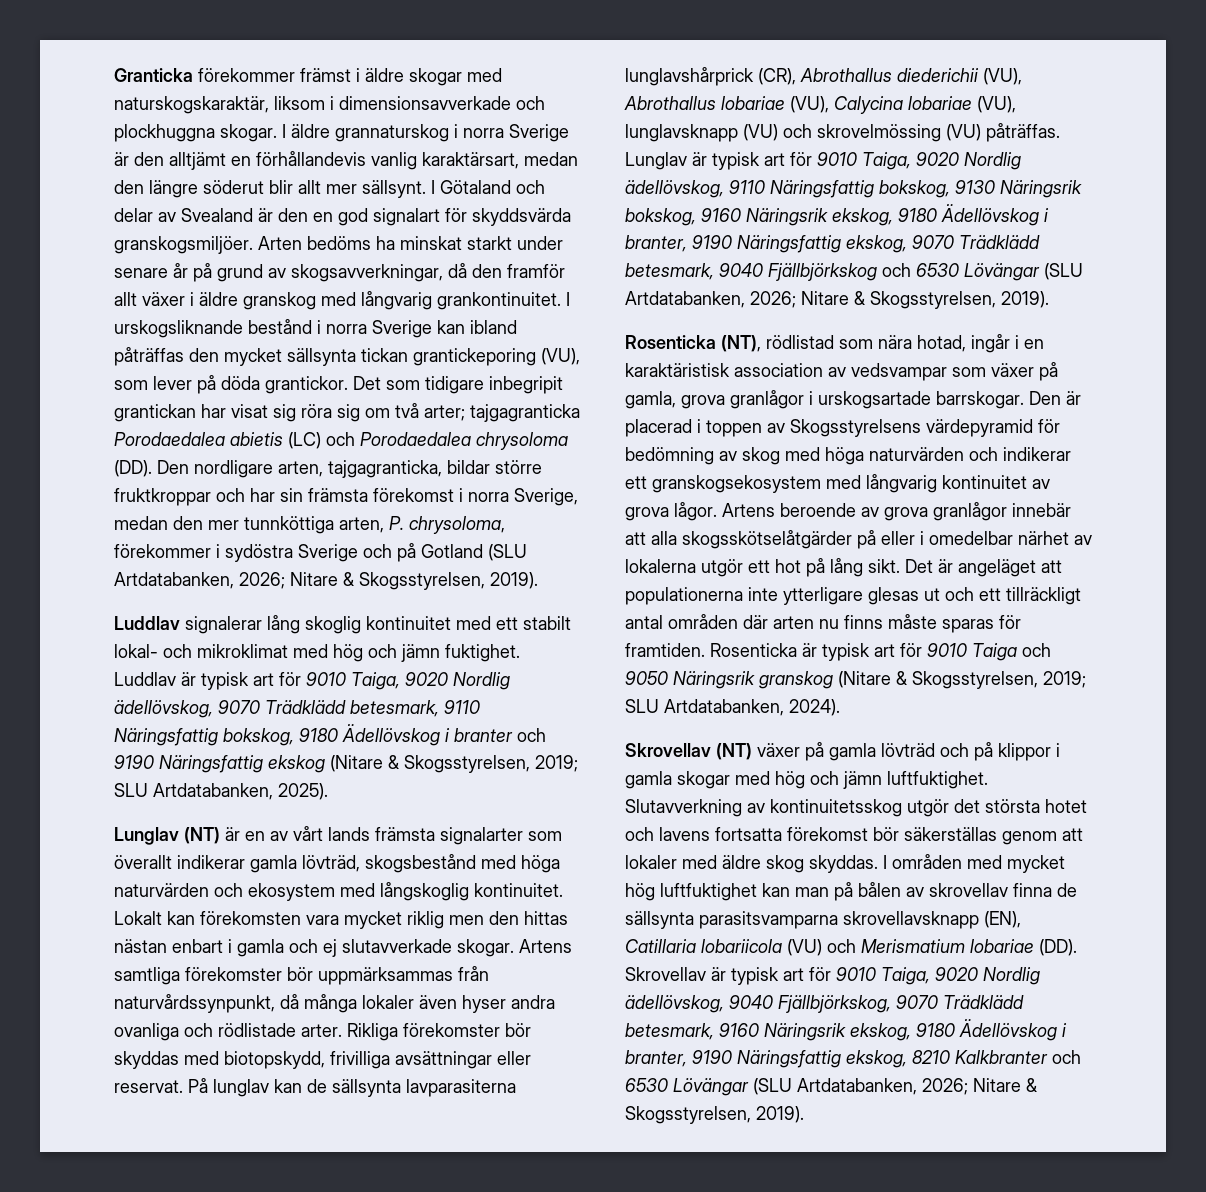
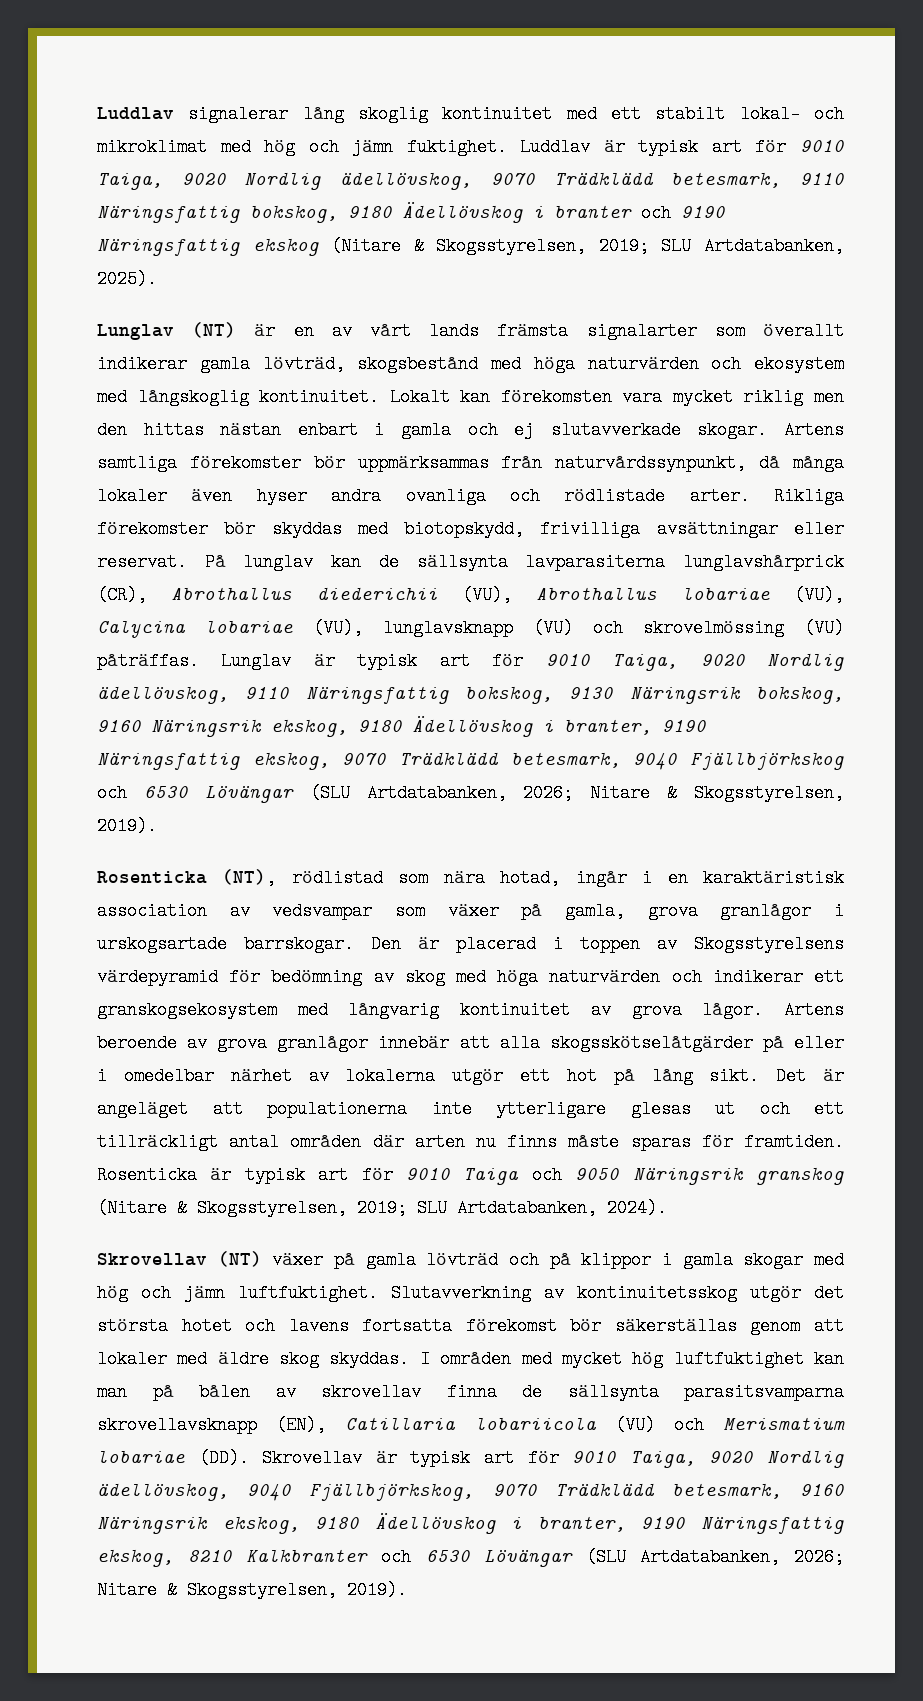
[114,68,502,86] [114,96,545,114] [114,124,569,142] [114,151,578,170] [114,180,545,198] [114,208,571,226] [114,236,563,254] [114,263,565,282] [114,291,570,310] [114,319,517,338] [114,347,580,366] [114,375,563,394] [114,403,580,422] [114,432,568,450] [114,460,542,478] [114,488,578,506] [114,516,505,534] [114,543,527,562] [114,572,538,590] Granticka förekommer främst i äldre skogar med naturskogskaraktär, liksom i dimensionsavverkade och plockhuggna skogar. I äldre grannaturskog i norra Sverige är den alltjämt en förhållandevis vanlig karaktärsart, medan den längre söderut blir allt mer sällsynt. I Götaland och delar av Svealand är den en god signalart för skyddsvärda granskogsmiljöer. Arten bedöms ha minskat starkt under senare år på grund av skogsavverkningar, då den framför allt växer i äldre granskog med långvarig grankontinuitet. I urskogsliknande bestånd i norra Sverige kan ibland påträffas den mycket sällsynta tickan grantickeporing (VU), som lever på döda grantickor. Det som tidigare inbegripit grantickan har visat sig röra sig om två arter; tajgagranticka Porodaedalea abietis (LC) och Porodaedalea chrysoloma (DD). Den nordligare arten, tajgagranticka, bildar större fruktkroppar och har sin främsta förekomst i norra Sverige, medan den mer tunnköttiga arten, P. chrysoloma, förekommer i sydöstra Sverige och på Gotland (SLU Artdatabanken, 2026; Nitare & Skogsstyrelsen, 2019). // -> (97, 113) none

